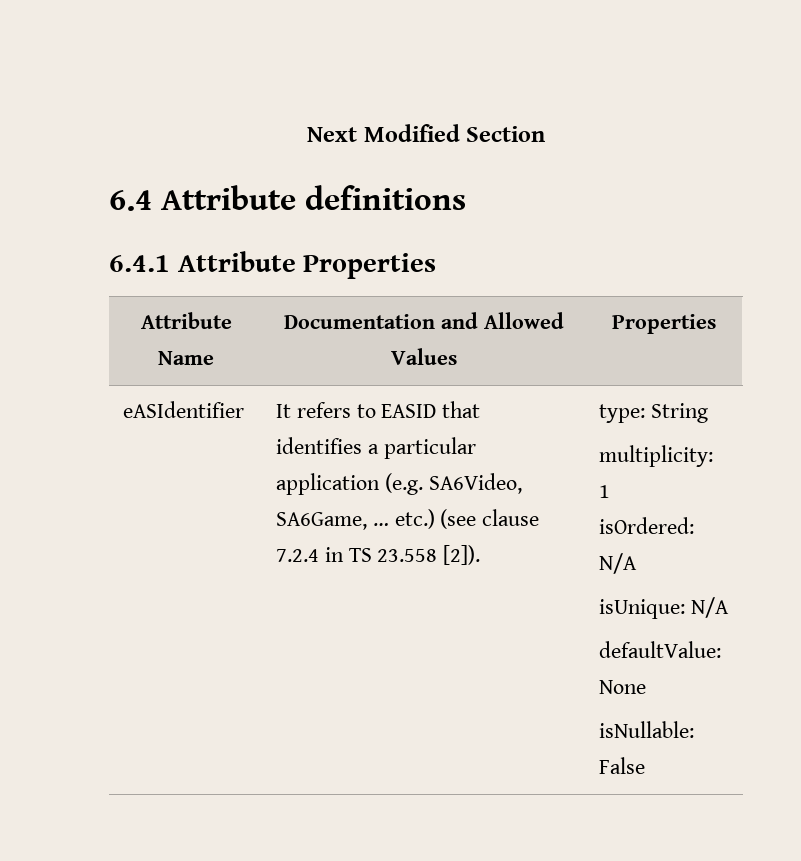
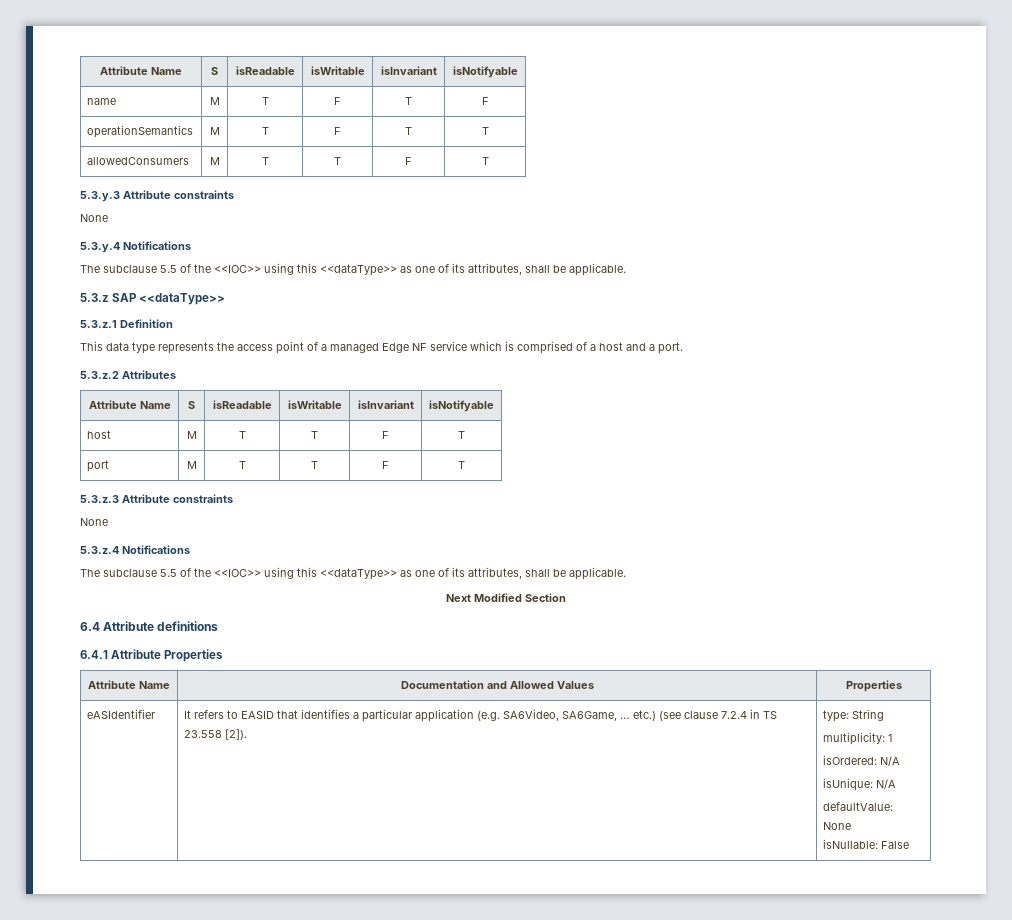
(307, 134) none -> [100,66,182,75] [211,67,218,75] [235,66,295,75] [310,66,365,75] [380,66,437,75] [452,66,518,78] [87,98,117,105] [209,97,220,105] [261,97,269,105] [334,97,341,105] [405,97,412,105] [481,97,489,105] [87,125,194,138] [209,127,220,135] [261,127,269,135] [334,127,341,135] [405,127,412,135] [481,127,489,135] [87,157,190,165] [209,157,220,165] [261,157,269,165] [334,157,341,165] [405,157,412,165] [481,157,489,165] [80,190,234,202] [80,214,108,222] [80,241,191,253] [80,263,626,276] [80,293,226,305] [80,319,173,328] [80,341,683,354] [80,370,176,379] [88,400,171,409] [188,401,195,409] [212,400,272,409] [287,400,342,409] [357,400,414,409] [429,400,494,412] [87,430,112,439] [186,431,197,439] [238,431,246,439] [311,431,318,439] [382,431,389,439] [458,431,465,439] [87,460,110,472] [186,461,197,469] [238,461,246,469] [311,461,318,469] [382,461,389,469] [458,461,465,469] [80,494,233,503] [80,518,108,526] [80,545,190,554] [80,567,626,580] Attribute Name | S | isReadable | isWritable | isInvariant | isNotifyable // name | M | T | F | T | F // operationSemantics | M | T | F | T | T // allowedConsumers | M | T | T | F | T // 5.3.y.3 Attribute constraints // None // 5.3.y.4 Notifications // The subclause 5.5 of the <<IOC>> using this <<dataType>> as one of its attributes, shall be applicable. // 5.3.z SAP <<dataType>> // 5.3.z.1 Definition // This data type represents the access point of a managed Edge NF service which is comprised of a host and a port. // 5.3.z.2 Attributes // Attribute Name | S | isReadable | isWritable | isInvariant | isNotifyable // host | M | T | T | F | T // port | M | T | T | F | T // 5.3.z.3 Attribute constraints // None // 5.3.z.4 Notifications // The subclause 5.5 of the <<IOC>> using this <<dataType>> as one of its attributes, shall be applicable. //

